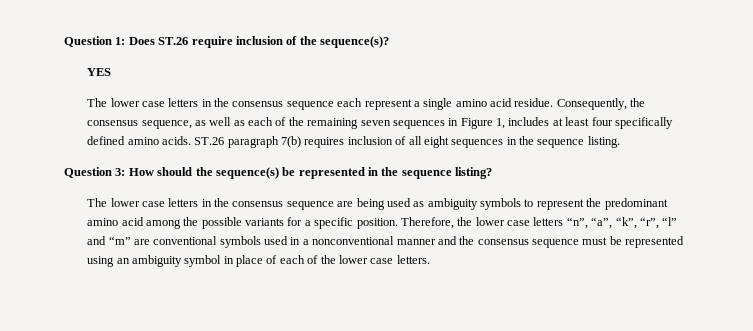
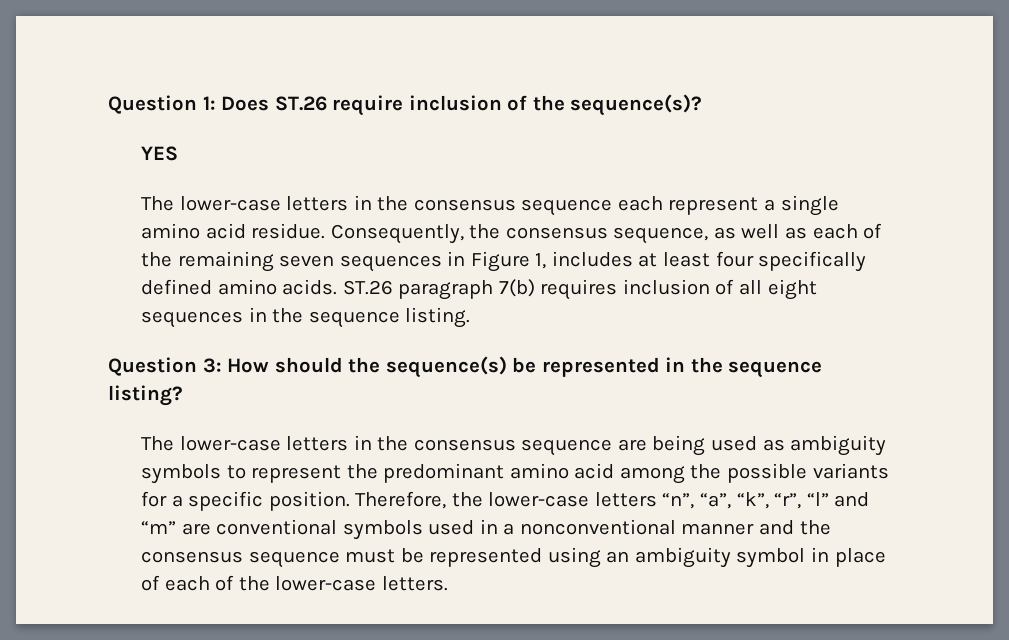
[110,98,165,107] lower case -> [179,196,281,211] lower-case
[110,198,165,207] lower case -> [179,436,281,451] lower-case
[475,217,531,226] lower case -> [488,492,590,507] lower-case
[338,255,394,264] lower case -> [275,576,377,591] lower-case

